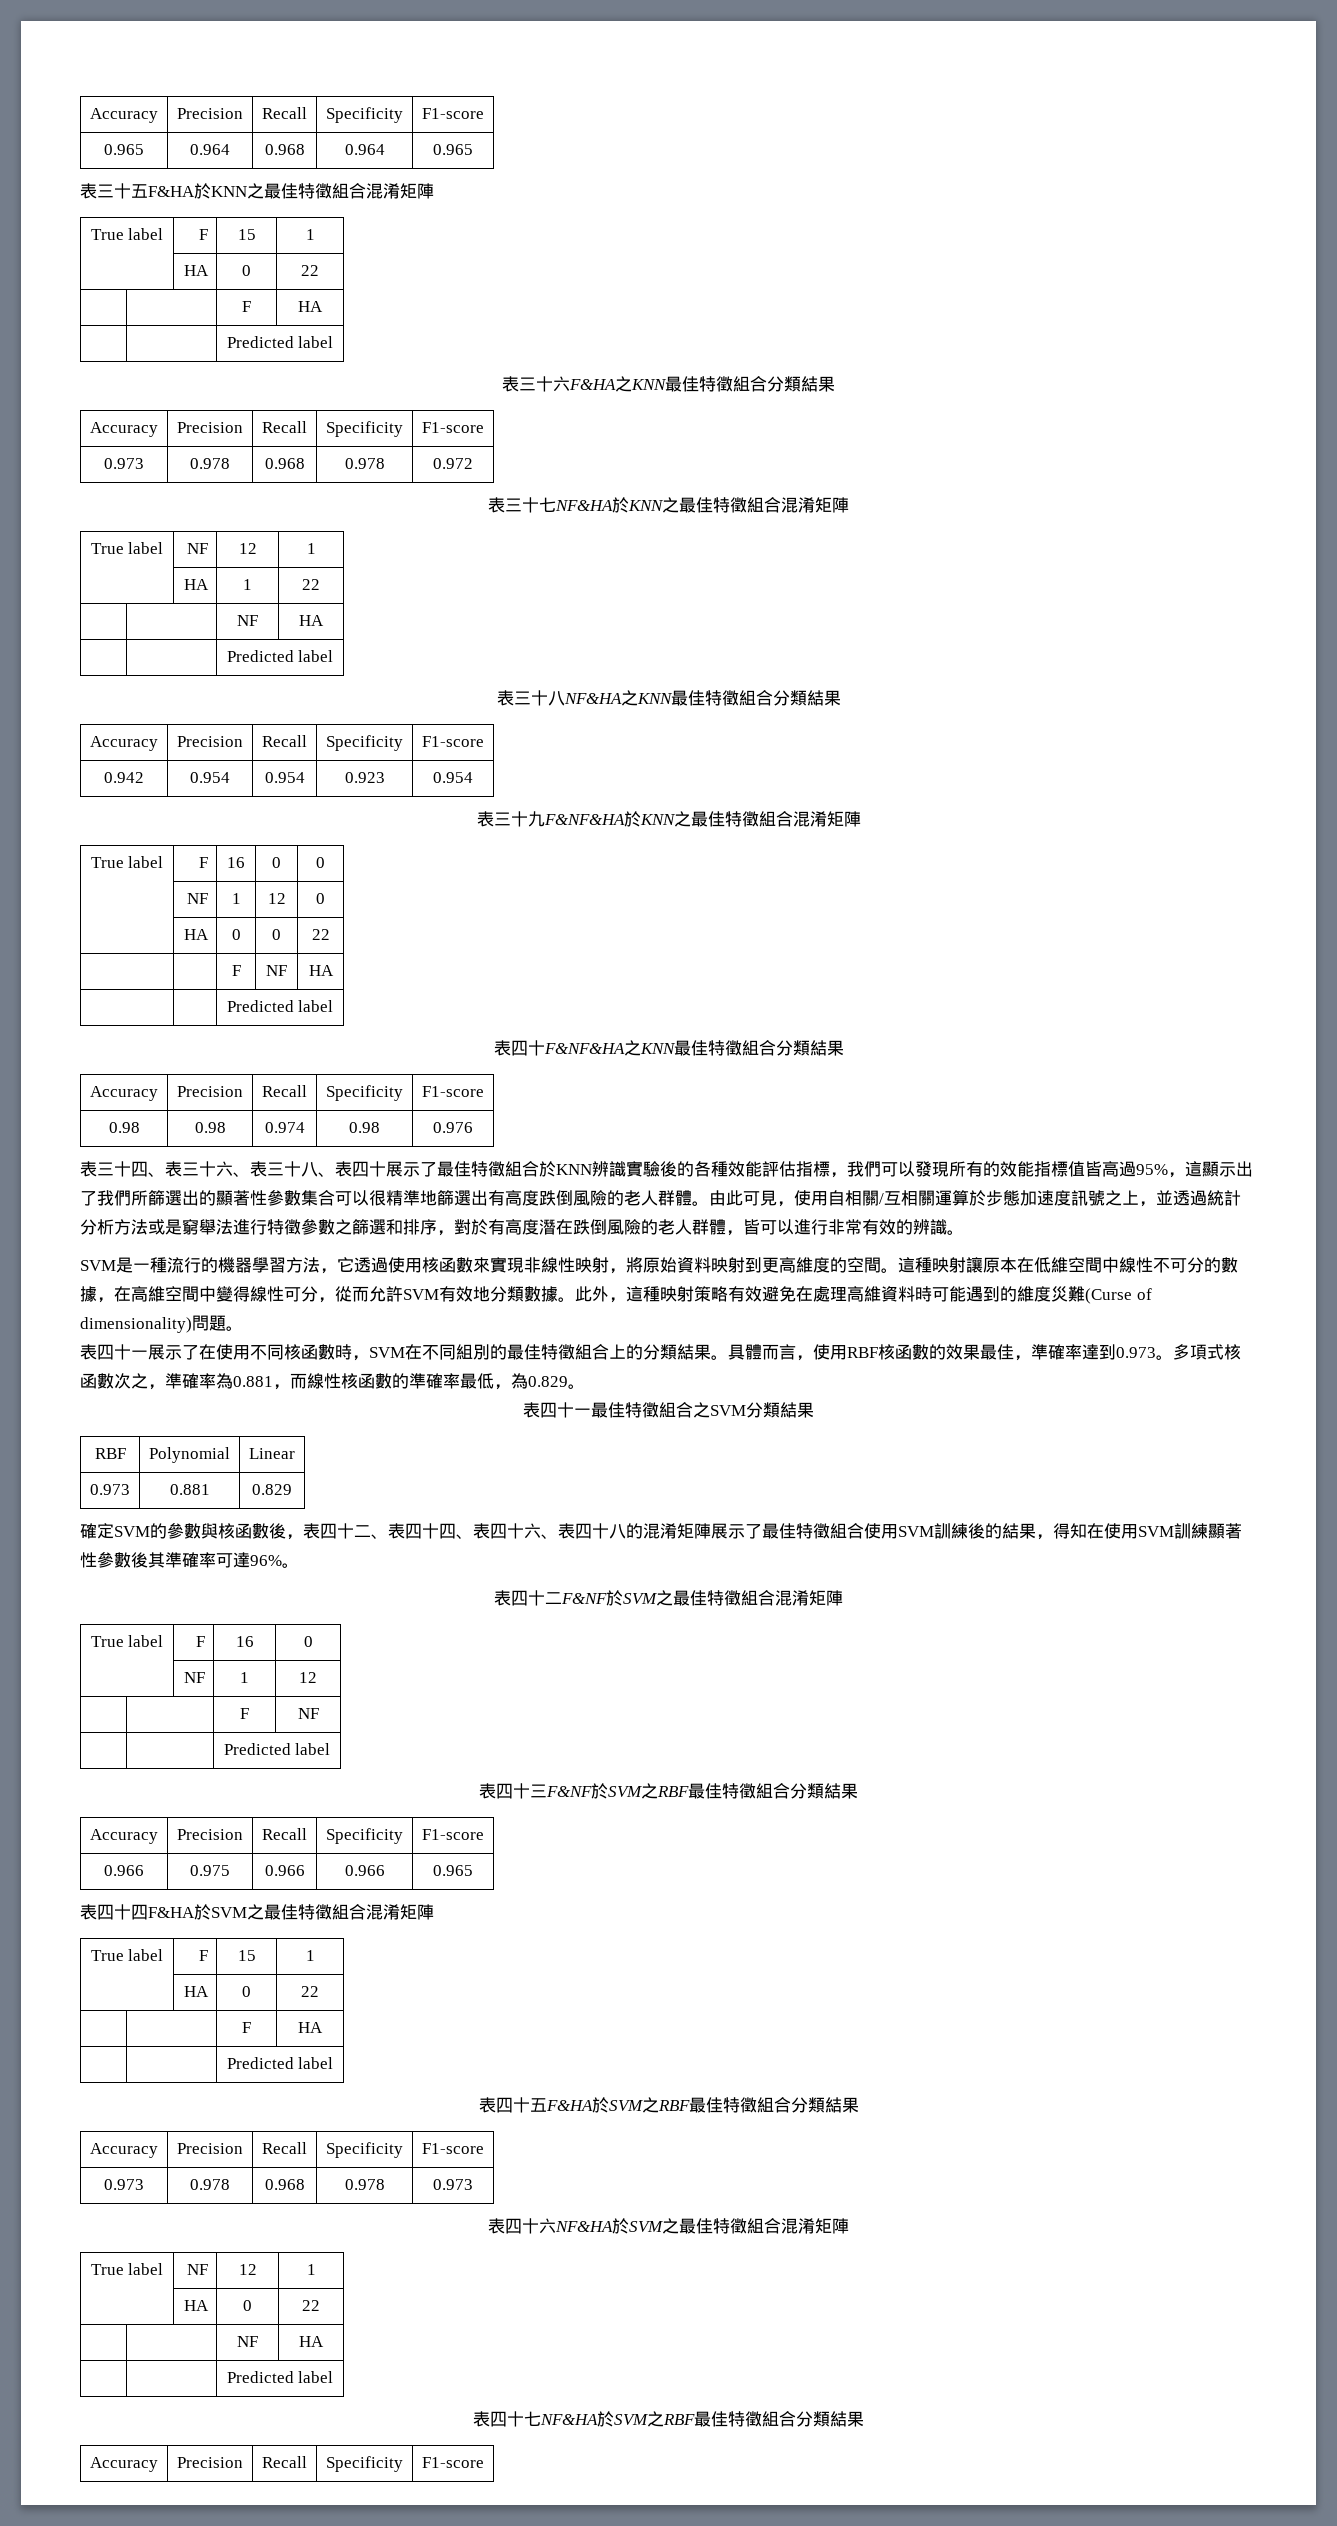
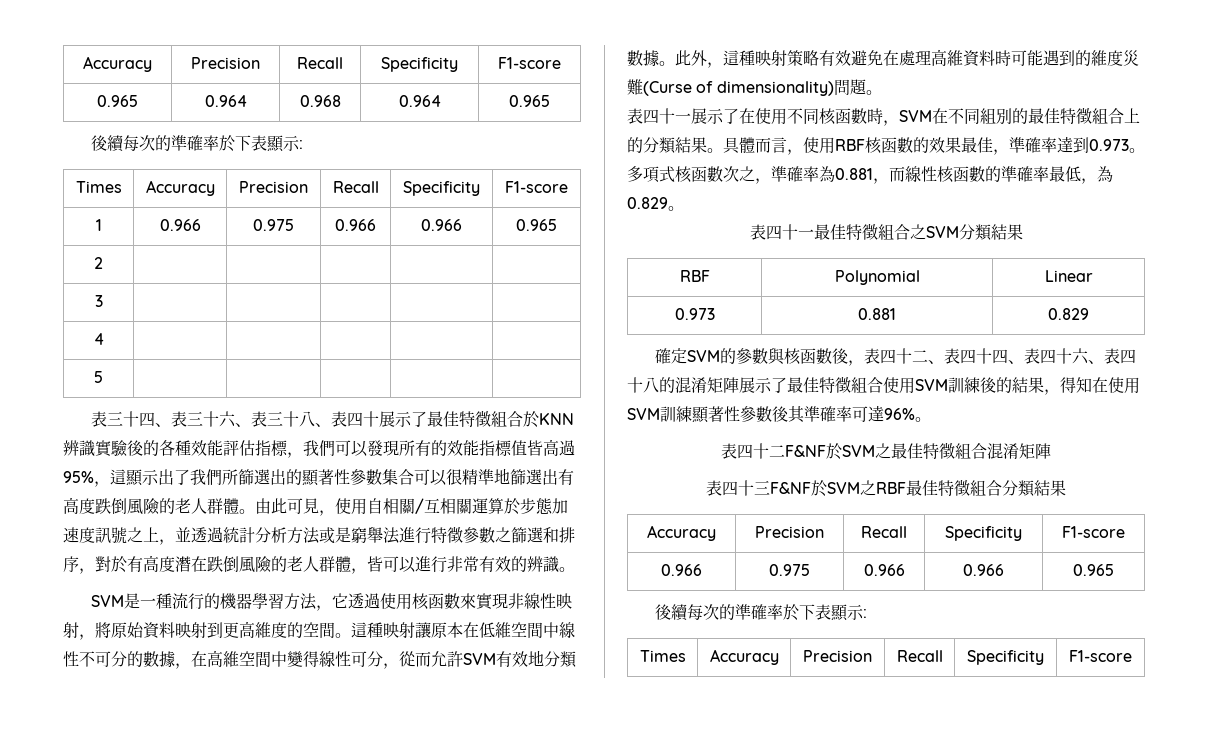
[80,183,434,199] [90,228,164,240] [198,229,208,240] [237,229,256,240] [305,229,315,240] [183,265,209,276] [242,265,251,276] [301,265,319,276] [242,301,251,312] [298,301,323,312] [226,336,334,348] [502,376,835,392] [90,422,158,437] [177,422,243,433] [262,421,307,433] [326,421,403,437] [422,422,484,433] [104,458,144,469] [190,458,230,469] [264,458,305,469] [344,458,385,469] [433,458,473,469] [488,497,849,513] [90,542,164,554] [186,543,208,554] [238,543,257,554] [306,543,316,554] [183,579,209,590] [243,579,252,590] [302,579,320,590] [237,615,258,626] [299,615,324,626] [226,650,334,662] [496,690,841,706] [90,736,158,751] [177,736,243,747] [262,735,307,747] [326,735,403,751] [422,736,484,747] [104,772,144,783] [190,772,230,783] [264,772,305,783] [344,772,385,783] [433,772,473,783] [476,811,861,827] [90,856,164,868] [198,857,208,868] [227,857,245,868] [272,857,281,868] [316,857,325,868] [186,893,208,904] [231,893,241,904] [267,893,286,904] [316,893,325,904] [183,929,209,940] [231,929,241,940] [272,929,281,940] [311,929,330,940] [231,965,241,976] [266,965,287,976] [308,965,334,976] [226,1000,334,1012] [493,1040,844,1056] [90,1086,158,1101] [177,1086,243,1097] [262,1085,307,1097] [326,1085,403,1101] [422,1086,484,1097] [108,1122,140,1133] [194,1122,226,1133] [264,1122,305,1133] [349,1122,380,1133] [433,1122,473,1133] 表三十五F&HA於KNN之最佳特徵組合混淆矩陣 // True label | F | 15 | 1 // | HA | 0 | 22 // | | F | HA // | | Predicted label // 表三十六F&HA之KNN最佳特徵組合分類結果 // Accuracy | Precision | Recall | Specificity | F1-score // 0.973 | 0.978 | 0.968 | 0.978 | 0.972 // 表三十七NF&HA於KNN之最佳特徵組合混淆矩陣 // True label | NF | 12 | 1 // | HA | 1 | 22 // | | NF | HA // | | Predicted label // 表三十八NF&HA之KNN最佳特徵組合分類結果 // Accuracy | Precision | Recall | Specificity | F1-score // 0.942 | 0.954 | 0.954 | 0.923 | 0.954 // 表三十九F&NF&HA於KNN之最佳特徵組合混淆矩陣 // True label | F | 16 | 0 | 0 // | NF | 1 | 12 | 0 // | HA | 0 | 0 | 22 // | | F | NF | HA // | | Predicted label // 表四十F&NF&HA之KNN最佳特徵組合分類結果 // Accuracy | Precision | Recall | Specificity | F1-score // 0.98 | 0.98 | 0.974 | 0.98 | 0.976 -> [91,135,304,152] [75,181,122,193] [145,180,215,196] [239,181,308,193] [332,181,379,193] [403,181,480,196] [505,181,568,193] [95,219,102,231] [159,219,201,231] [253,219,294,231] [335,219,376,231] [421,219,462,231] [516,219,557,231] [94,257,103,269] [94,295,103,307] [93,333,104,345] [94,371,103,383] 後續每次的準確率於下表顯示: // Times | Accuracy | Precision | Recall | Specificity | F1-score // 1 | 0.966 | 0.975 | 0.966 | 0.966 | 0.965 // 2 | | | | | // 3 | | | | | // 4 | | | | | // 5 | | | | |
[90,1635,164,1647] [195,1636,205,1647] [235,1636,254,1647] [303,1636,313,1647] [183,1672,205,1683] [240,1672,249,1683] [299,1672,317,1683] [240,1708,249,1719] [297,1708,319,1719] [223,1743,331,1755] // True label | F | 16 | 0 // | NF | 1 | 12 // | | F | NF // | | Predicted label -> (1051, 451) none
[80,1904,434,1920] [90,1949,164,1961] [198,1950,208,1961] [237,1950,256,1961] [305,1950,315,1961] [183,1986,209,1997] [242,1986,251,1997] [301,1986,319,1997] [242,2022,251,2033] [298,2022,323,2033] [226,2057,334,2069] [478,2097,859,2113] [90,2143,158,2158] [177,2143,243,2154] [262,2142,307,2154] [326,2142,403,2158] [422,2143,484,2154] [104,2179,144,2190] [190,2179,230,2190] [264,2179,305,2190] [344,2179,385,2190] [433,2179,473,2190] [488,2218,849,2234] [90,2263,164,2275] [186,2264,208,2275] [238,2264,257,2275] [306,2264,316,2275] [183,2300,209,2311] [243,2300,252,2311] [302,2300,320,2311] [237,2336,258,2347] [299,2336,324,2347] [226,2371,334,2383] [473,2411,864,2427] [90,2457,158,2472] [177,2457,243,2468] [262,2456,307,2468] [326,2456,403,2472] [422,2457,484,2468] 表四十四F&HA於SVM之最佳特徵組合混淆矩陣 // True label | F | 15 | 1 // | HA | 0 | 22 // | | F | HA // | | Predicted label // 表四十五F&HA於SVM之RBF最佳特徵組合分類結果 // Accuracy | Precision | Recall | Specificity | F1-score // 0.973 | 0.978 | 0.968 | 0.978 | 0.973 // 表四十六NF&HA於SVM之最佳特徵組合混淆矩陣 // True label | NF | 12 | 1 // | HA | 0 | 22 // | | NF | HA // | | Predicted label // 表四十七NF&HA於SVM之RBF最佳特徵組合分類結果 // Accuracy | Precision | Recall | Specificity | F1-score -> [655,604,868,621] [639,650,686,662] [709,649,779,665] [803,650,872,662] [896,650,943,662] [967,650,1044,665] [1069,650,1132,662] 後續每次的準確率於下表顯示: // Times | Accuracy | Precision | Recall | Specificity | F1-score

